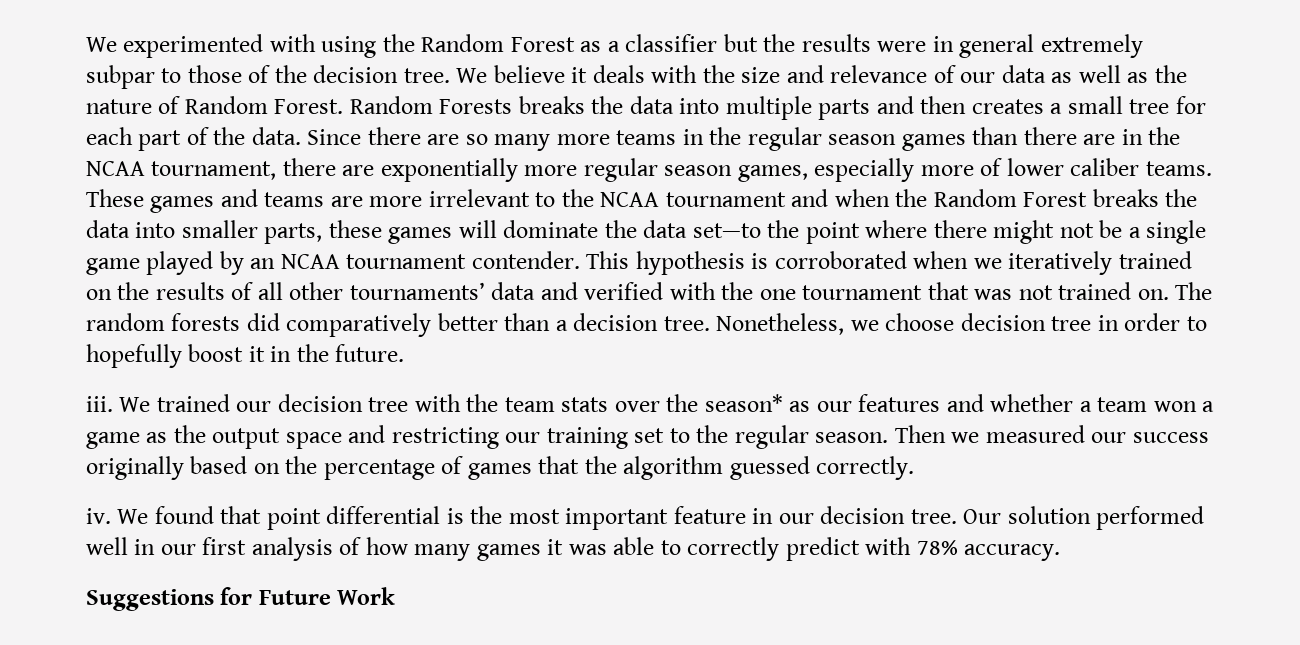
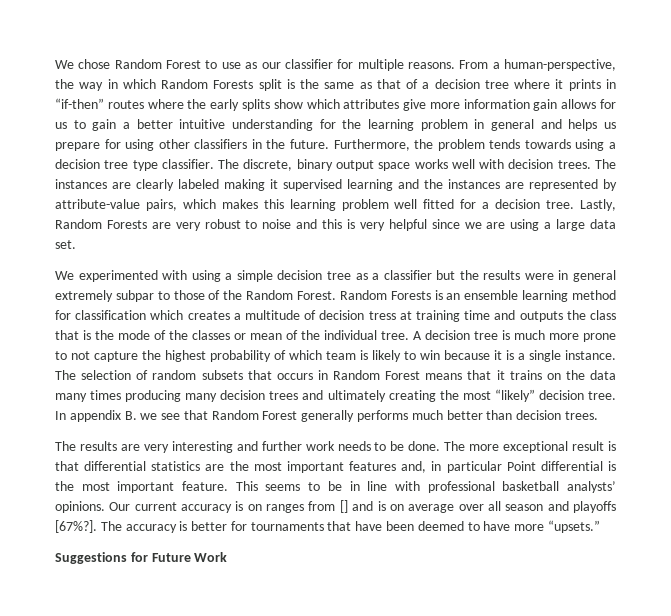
[86,34,575,58] We experimented with using the Random Forest -> [55,59,616,71] [55,79,616,91] [55,98,616,111] [55,119,617,131] [55,139,616,151] [55,159,616,171] [55,179,617,191] [55,199,616,211] [55,219,617,231] [55,240,76,249] [55,270,351,282] We chose Random Forest to use as our classifier for multiple reasons. From a human-perspective, the way in which Random Forests split is the same as that of a decision tree where it prints in “if-then” routes where the early splits show which attributes give more information gain allows for us to gain a better intuitive understanding for the learning problem in general and helps us prepare for using other classifiers in the future. Furthermore, the problem tends towards using a decision tree type classifier. The discrete, binary output space works well with decision trees. The instances are clearly labeled making it supervised learning and the instances are represented by attribute-value pairs, which makes this learning problem well fitted for a decision tree. Lastly, Random Forests are very robust to noise and this is very helpful since we are using a large data set. // We experimented with using a simple decision tree
[313,65,1187,83] [86,96,1206,120] [86,127,1181,151] [86,158,1212,182] [86,189,1198,213] [86,220,1207,244] [86,251,1192,275] [86,282,1213,300] [86,313,1207,337] [86,344,405,368] [86,394,1215,412] [86,425,1209,449] [86,456,915,480] [86,506,321,530] decision tree. We believe it deals with the size and relevance of our data as well as the nature of Random Forest. Random Forests breaks the data into multiple parts and then creates a small tree for each part of the data. Since there are so many more teams in the regular season games than there are in the NCAA tournament, there are exponentially more regular season games, especially more of lower caliber teams. These games and teams are more irrelevant to the NCAA tournament and when the Random Forest breaks the data into smaller parts, these games will dominate the data set—to the point where there might not be a single game played by an NCAA tournament contender. This hypothesis is corroborated when we iteratively trained on the results of all other tournaments’ data and verified with the one tournament that was not trained on. The random forests did comparatively better than a decision tree. Nonetheless, we choose decision tree in order to hopefully boost it in the future. // iii. We trained our decision tree with the team stats over the season* as our features and whether a team won a game as the output space and restricting our training set to the regular season. Then we measured our success originally based on the percentage of games that the algorithm guessed correctly. // iv. We found that point -> [246,290,616,302] [55,310,616,322] [55,330,616,342] [55,350,616,362] [55,370,616,380] [55,389,617,402] [55,410,598,422] [55,441,616,453] [55,461,536,473] Random Forest. Random Forests is an ensemble learning method for classification which creates a multitude of decision tress at training time and outputs the class that is the mode of the classes or mean of the individual tree. A decision tree is much more prone to not capture the highest probability of which team is likely to win because it is a single instance. The selection of random subsets that occurs in Random Forest means that it trains on the data many times producing many decision trees and ultimately creating the most “likely” decision tree. In appendix B. we see that Random Forest generally performs much better than decision trees. // The results are very interesting and further work needs to be done. The more exceptional result is that differential statistics are the most important features and, in particular Point
[673,506,1205,530] [86,537,1061,561] feature in our decision tree. Our solution performed well in our first analysis of how many games it was able to correctly predict with 78% accuracy. -> [182,481,616,493] [55,500,617,513] [55,520,600,533] feature. This seems to be in line with professional basketball analysts’ opinions. Our current accuracy is on ranges from [] and is on average over all season and playoffs [67%?]. The accuracy is better for tournaments that have been deemed to have more “upsets.”

